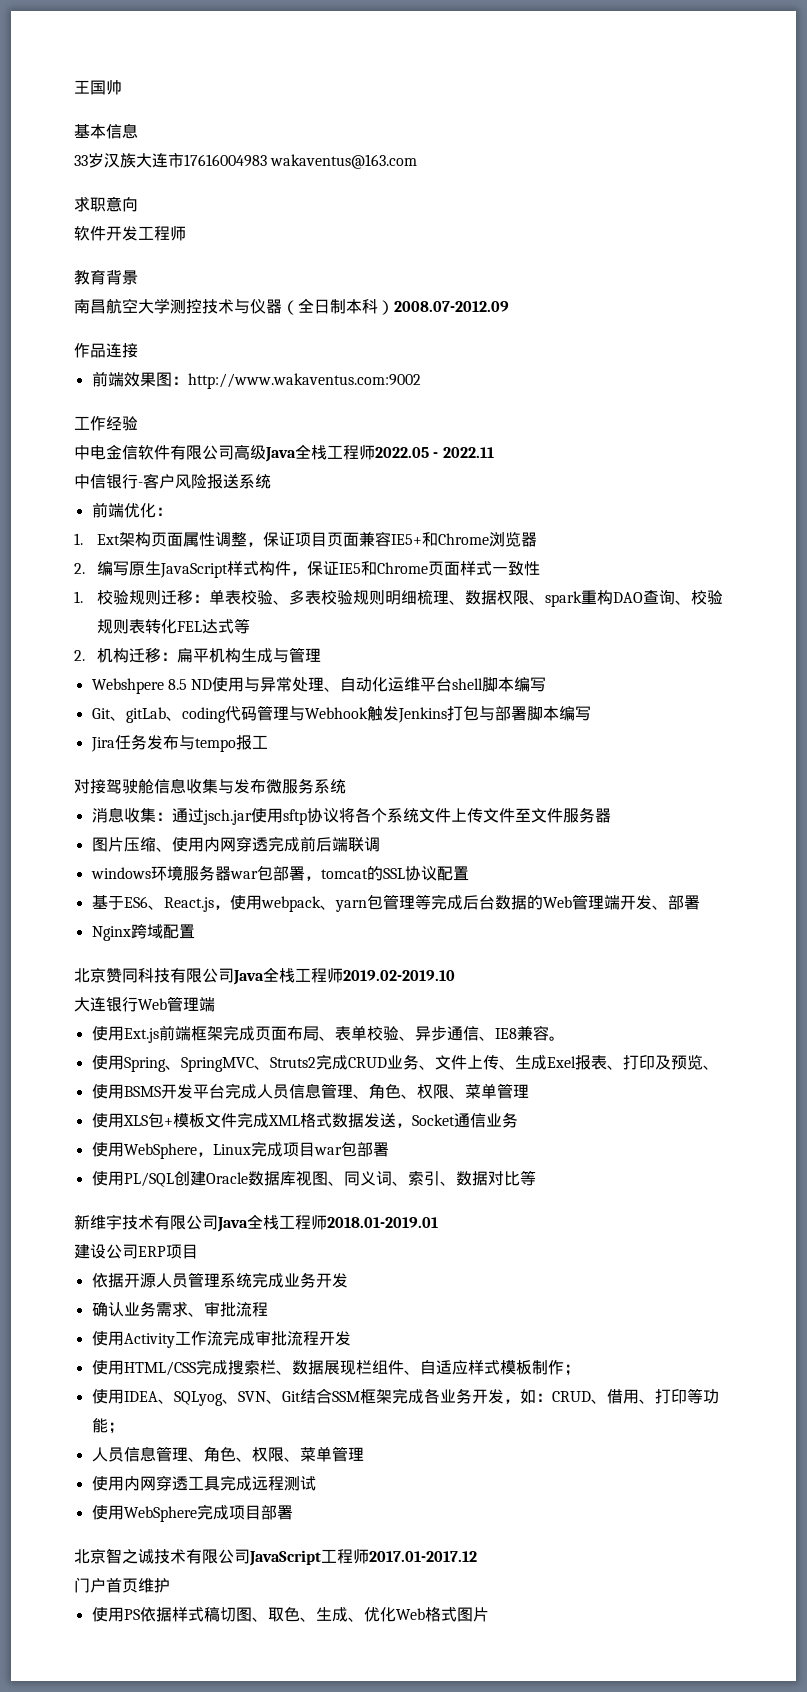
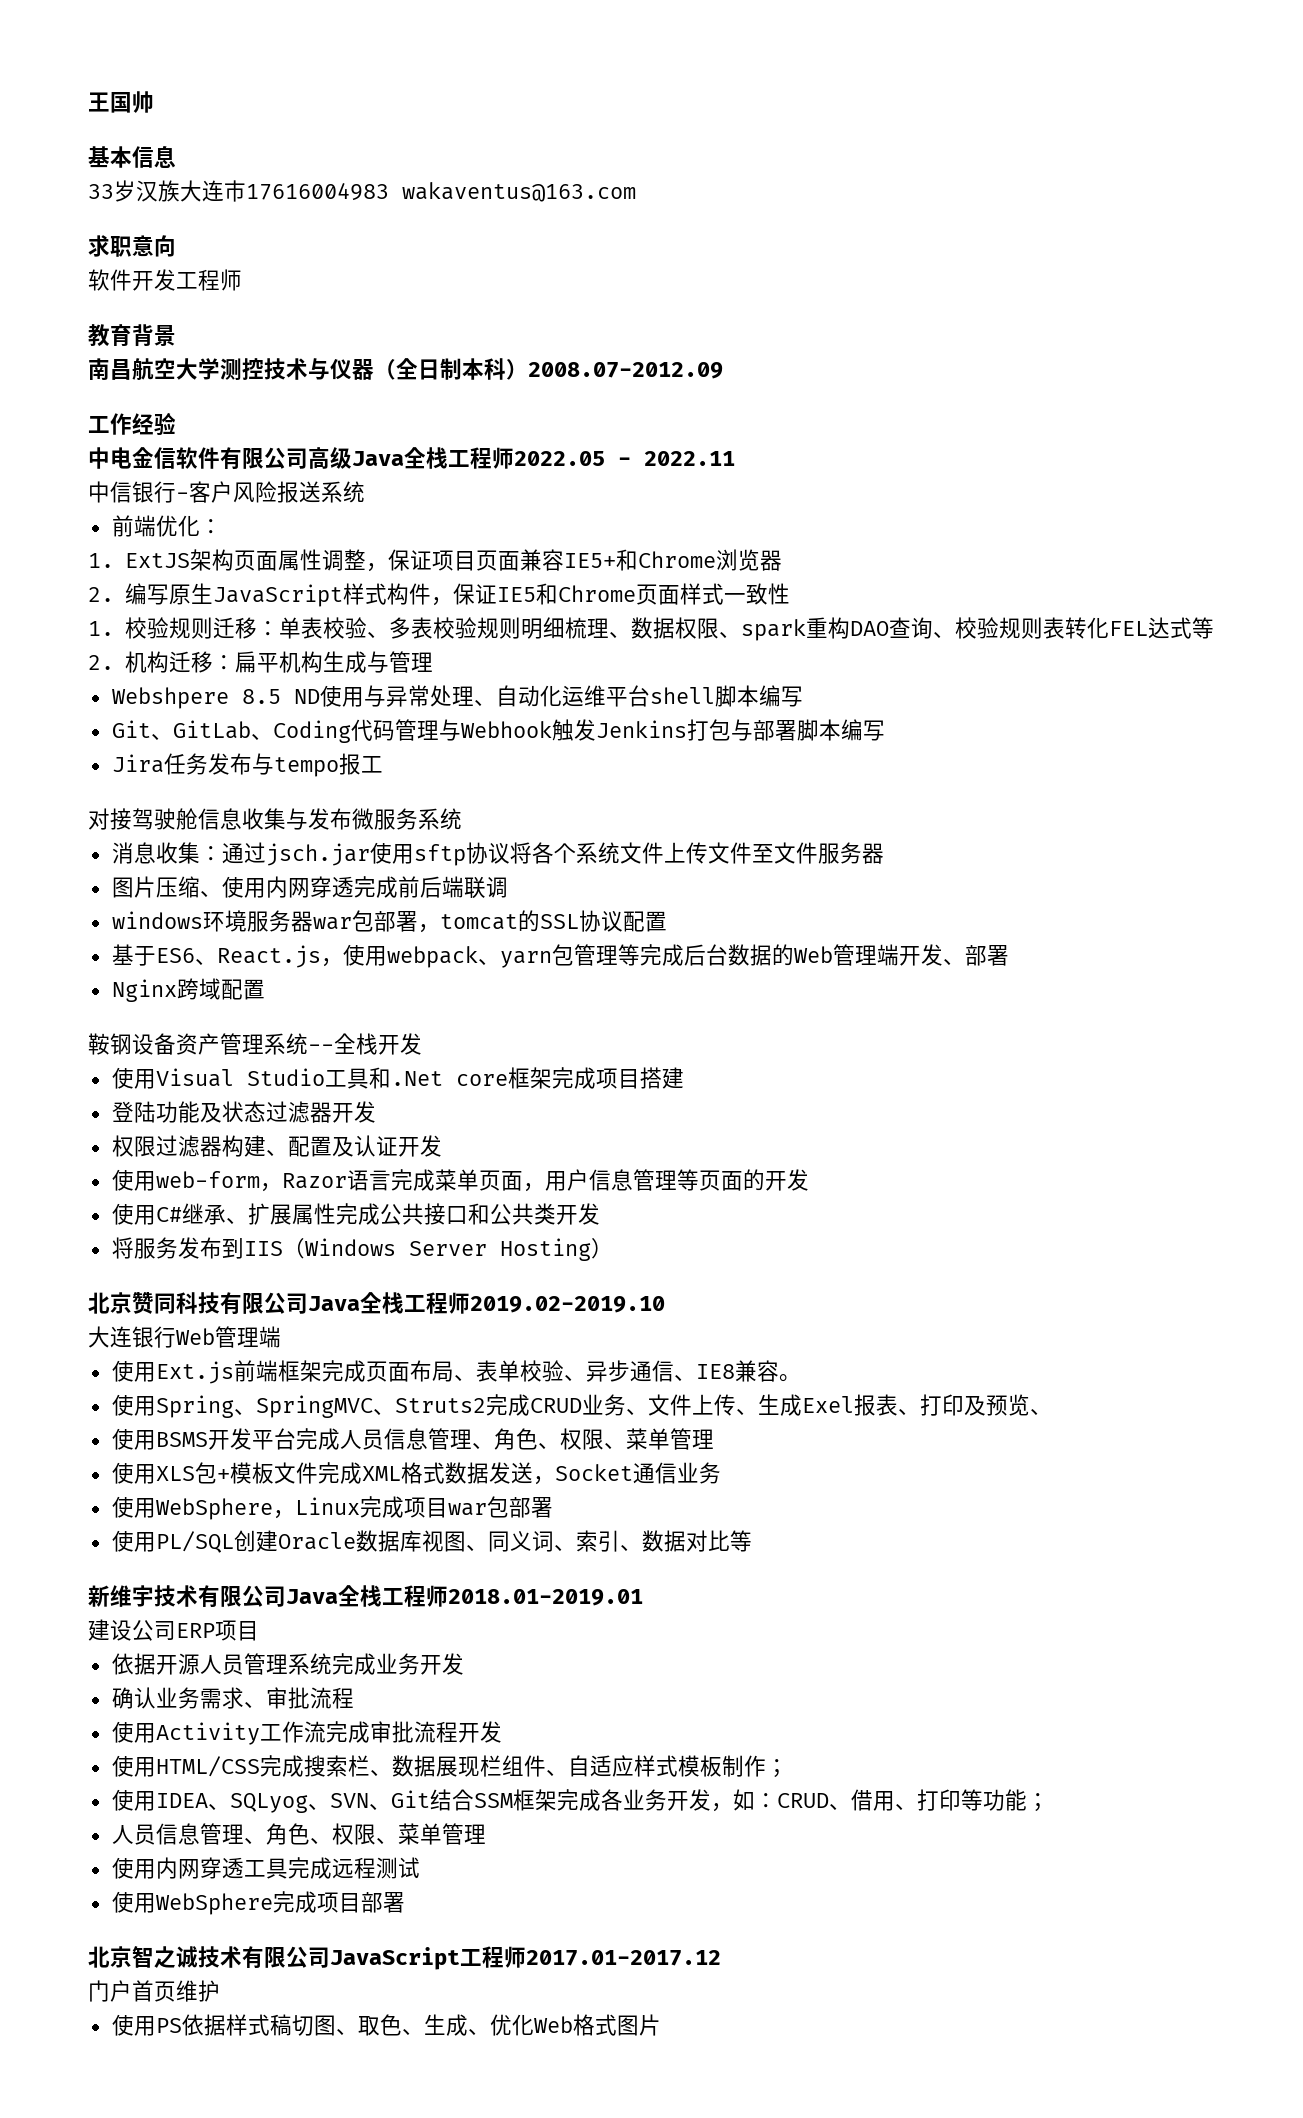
[74,343,138,358] [91,371,421,389] // 作品连接 // 前端效果图：http://www.wakaventus.com:9002 -> (723, 370) none
[97,534,121,545] Ext -> [124,553,190,568] ExtJS
[125,707,226,723] gitLab、coding -> [172,720,351,743] GitLab、Coding
(195, 931) none -> [88,1033,422,1055] [111,1067,684,1089] [111,1101,376,1123] [111,1135,442,1157] [111,1169,809,1192] [111,1203,600,1225] [111,1237,613,1261] // 鞍钢设备资产管理系统--全栈开发 // 使用Visual Studio工具和.Net core框架完成项目搭建 // 登陆功能及状态过滤器开发 // 权限过滤器构建、配置及认证开发 // 使用web-form，Razor语言完成菜单页面，用户信息管理等页面的开发 // 使用C#继承、扩展属性完成公共接口和公共类开发 // 将服务发布到IIS（Windows Server Hosting）

